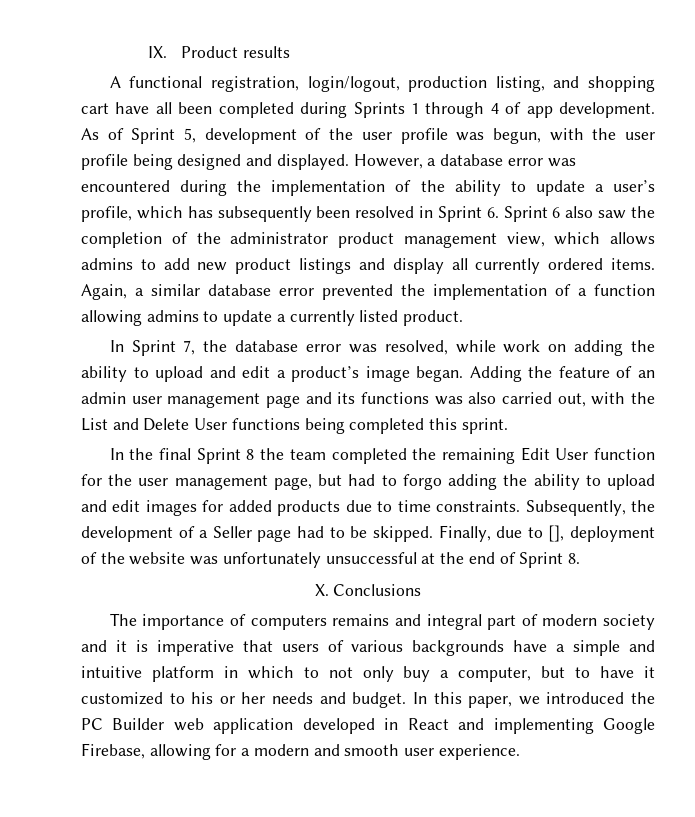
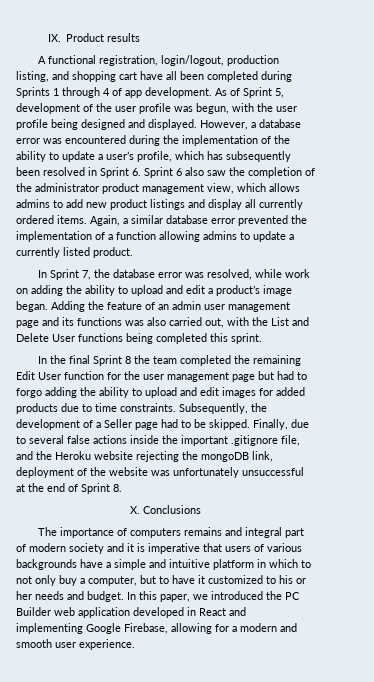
[273,477,312,490] page, -> [232,374,255,382] page
[548,525,565,542] [], -> [29,435,300,446] [16,451,273,462] several false actions inside the important .gitignore file, and the Heroku website rejecting the mongoDB link,

